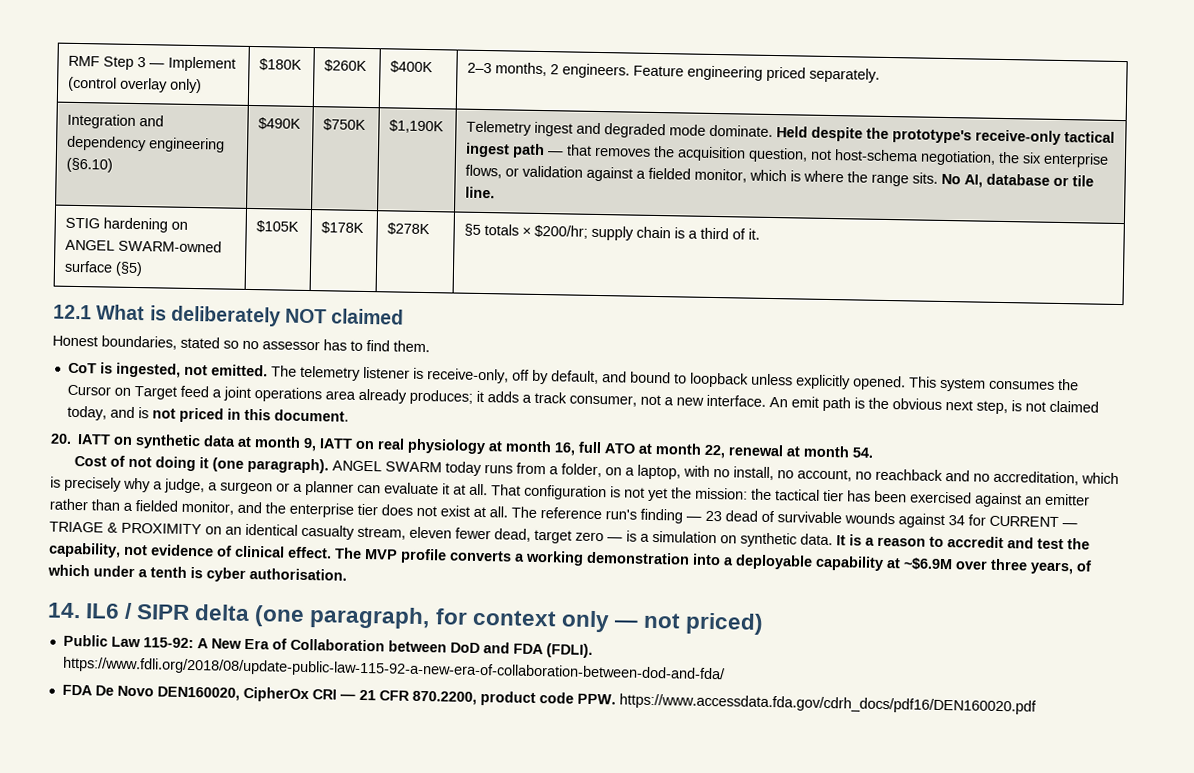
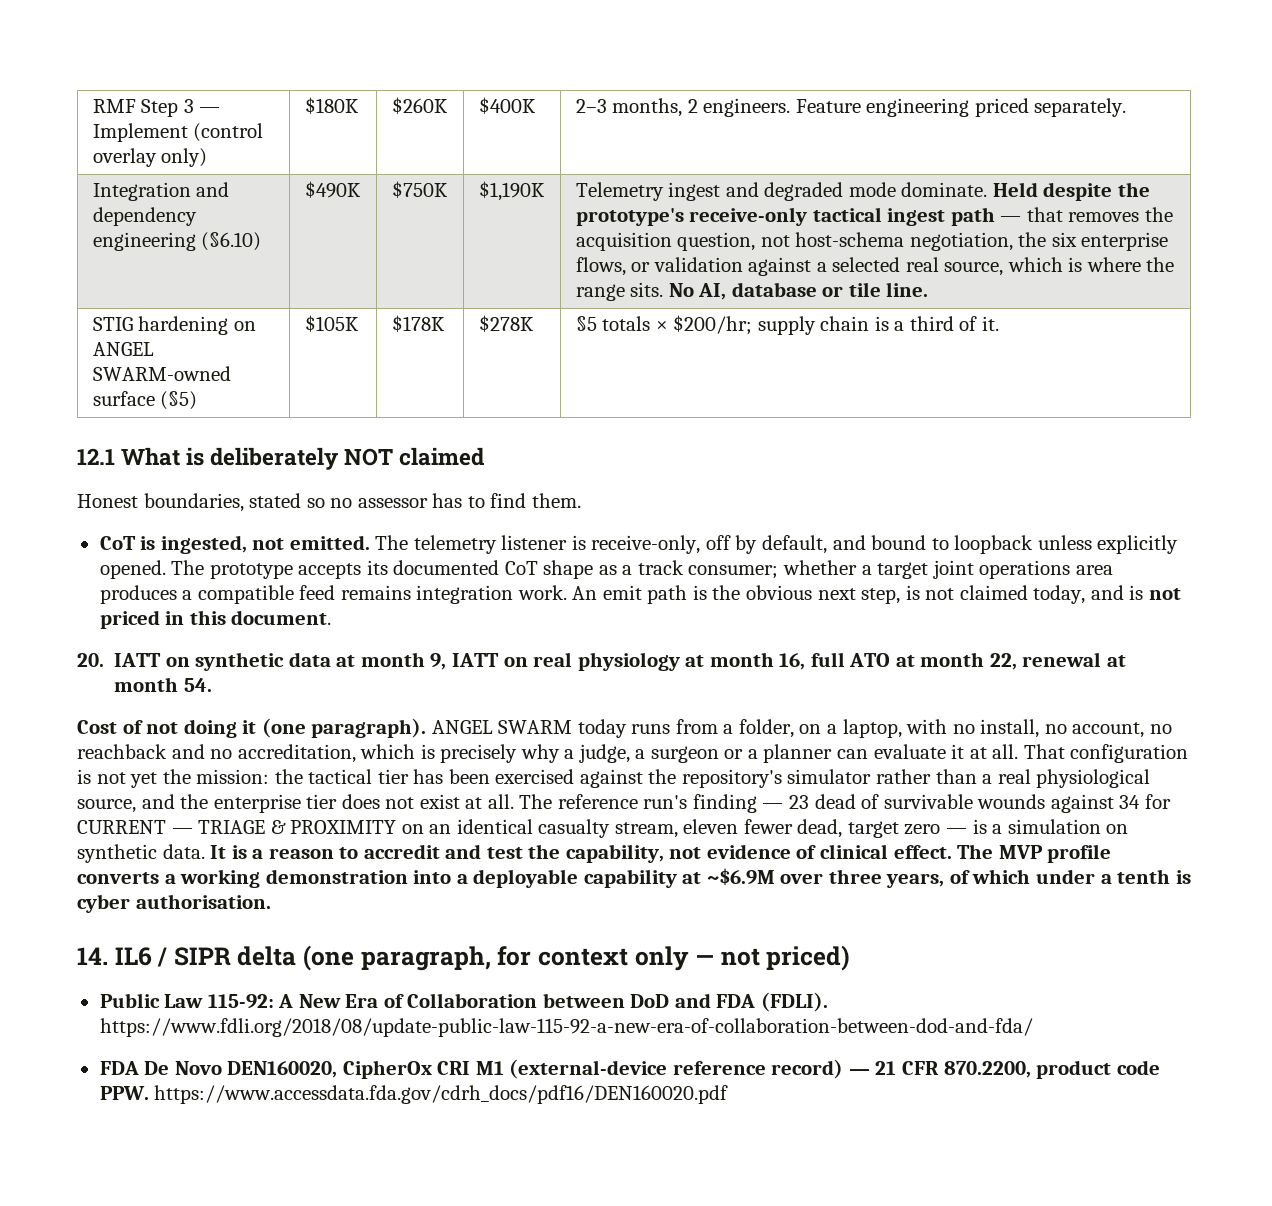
[648,167,748,183] fielded monitor, -> [832,257,1004,276] selected real source,
[908,376,1079,392] [66,384,766,407] This system consumes the Cursor on Target feed a joint operations area already produces; it adds a track consumer, not a new interface. -> [171,560,1113,579] [99,585,567,604] The prototype accepts its documented CoT shape as a track consumer; whether a target joint operations area produces a compatible feed remains integration work.
[1025,493,1090,506] [49,498,234,515] an emitter rather than a fielded monitor, -> [648,769,1151,788] [77,799,136,813] the repository's simulator rather than a real physiological source,
(337, 694) none -> [475,1059,844,1079] M1 (external-device reference record)

